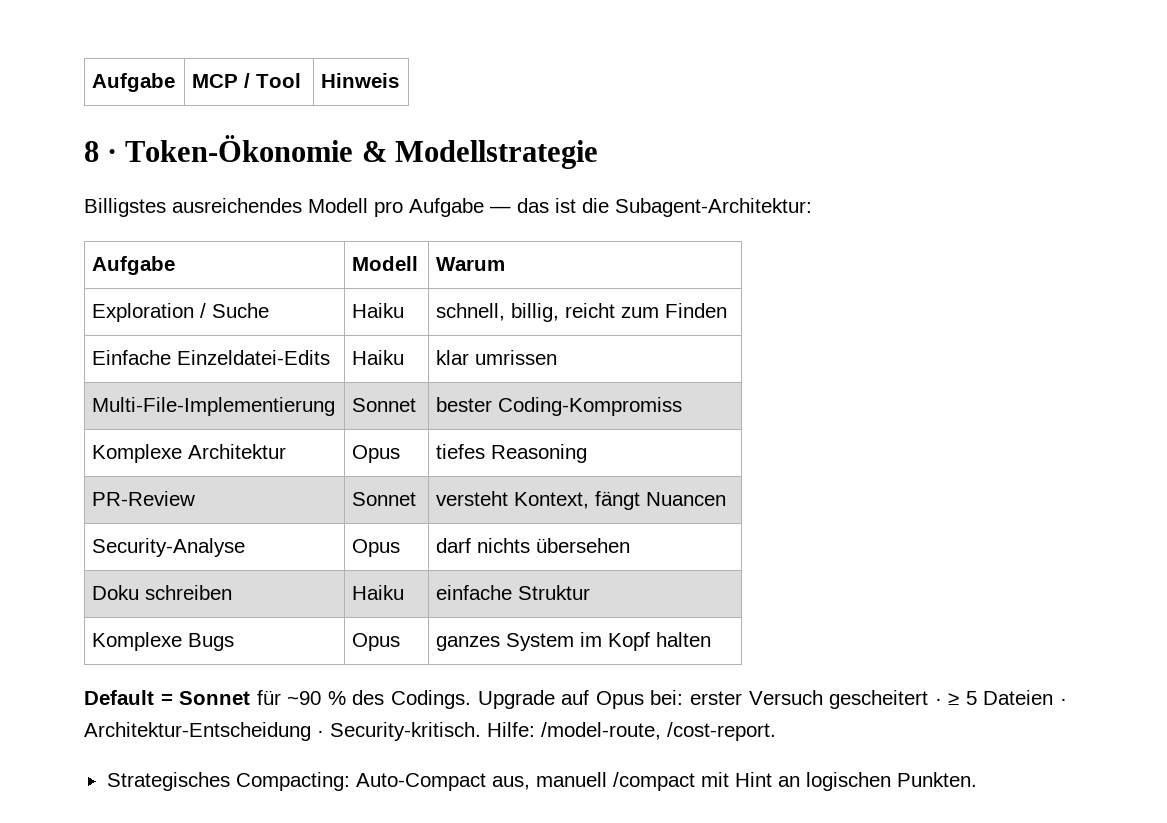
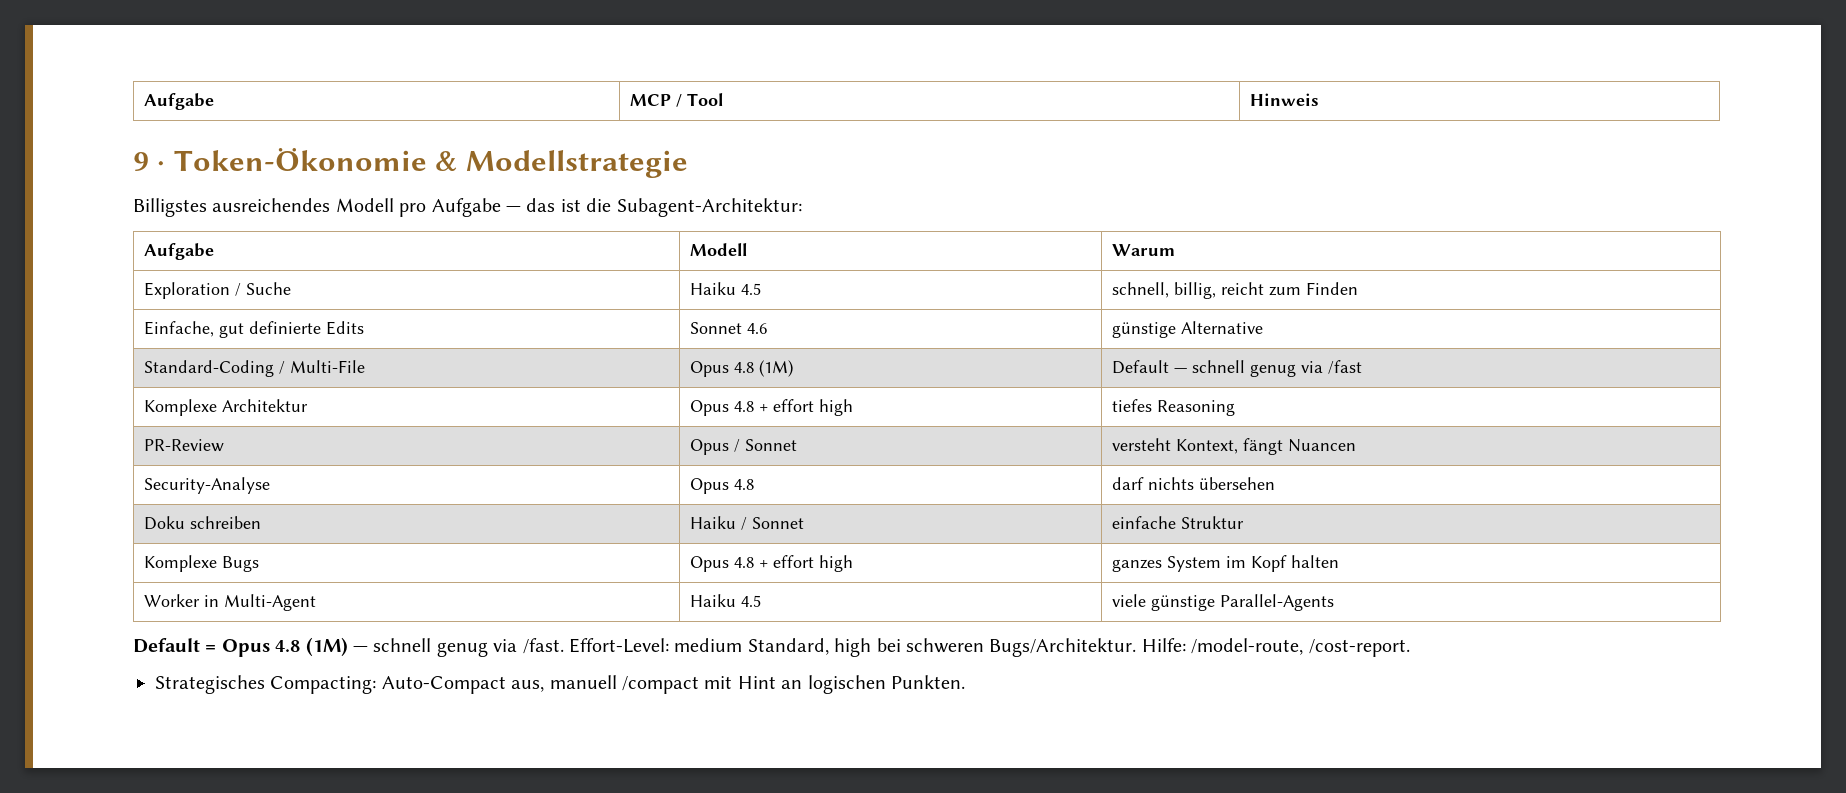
[84,141,99,162] 8 -> [133,152,149,171] 9
(405, 310) none -> [741,283,762,295] 4.5
[92,350,331,365] [352,350,405,365] [436,350,558,365] [92,397,336,416] [352,398,417,412] [436,397,683,416] Einfache Einzeldatei-Edits | Haiku | klar umrissen // Multi-File-Implementierung | Sonnet | bester Coding-Kompromiss -> [144,321,365,338] [690,322,768,334] [1112,321,1264,338] [144,360,366,377] [690,360,794,377] [1112,360,1363,377] Einfache, gut definierte Edits | Sonnet 4.6 | günstige Alternative // Standard-Coding / Multi-File | Opus 4.8 (1M) | Default — schnell genug via /fast
(401, 454) none -> [734,399,854,416] 4.8 + effort high
(196, 498) none -> [690,439,741,455] Opus /
(401, 548) none -> [734,479,755,490] 4.8
(405, 592) none -> [741,517,805,530] / Sonnet
(401, 642) none -> [734,555,854,572] 4.8 + effort high
[84,690,1067,709] [84,722,481,741] // Default = Sonnet für ~90 % des Codings. Upgrade auf Opus bei: erster Versuch gescheitert · ≥ 5 Dateien · Architektur-Entscheidung · Security-kritisch. -> [144,594,317,611] [690,594,762,607] [1112,594,1335,611] [133,637,1137,657] // Worker in Multi-Agent | Haiku 4.5 | viele günstige Parallel-Agents // Default = Opus 4.8 (1M) — schnell genug via /fast. Effort-Level: medium Standard, high bei schweren Bugs/Architektur.

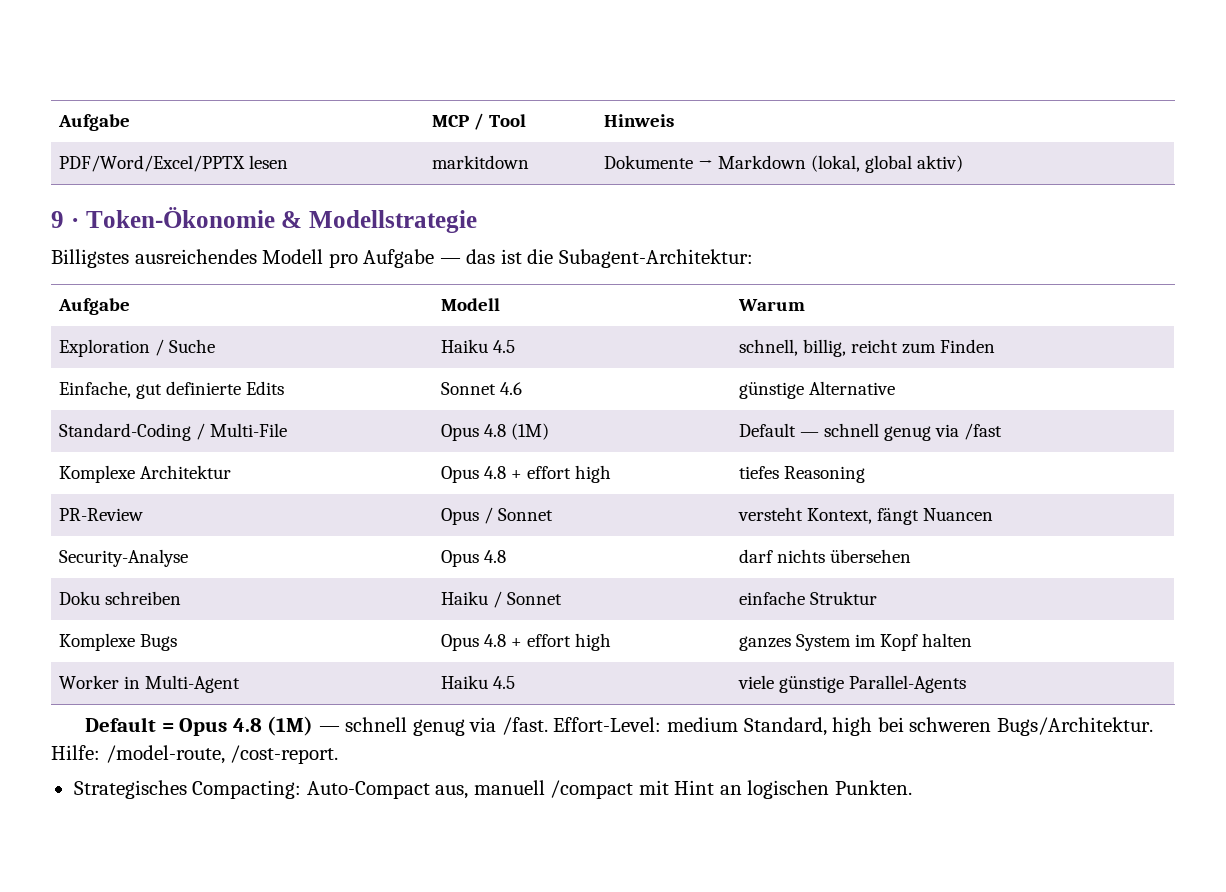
(1320, 99) none -> [59,155,289,172] [432,155,530,169] [604,155,964,173] // PDF/Word/Excel/PPTX lesen | markitdown | Dokumente → Markdown (lokal, global aktiv)

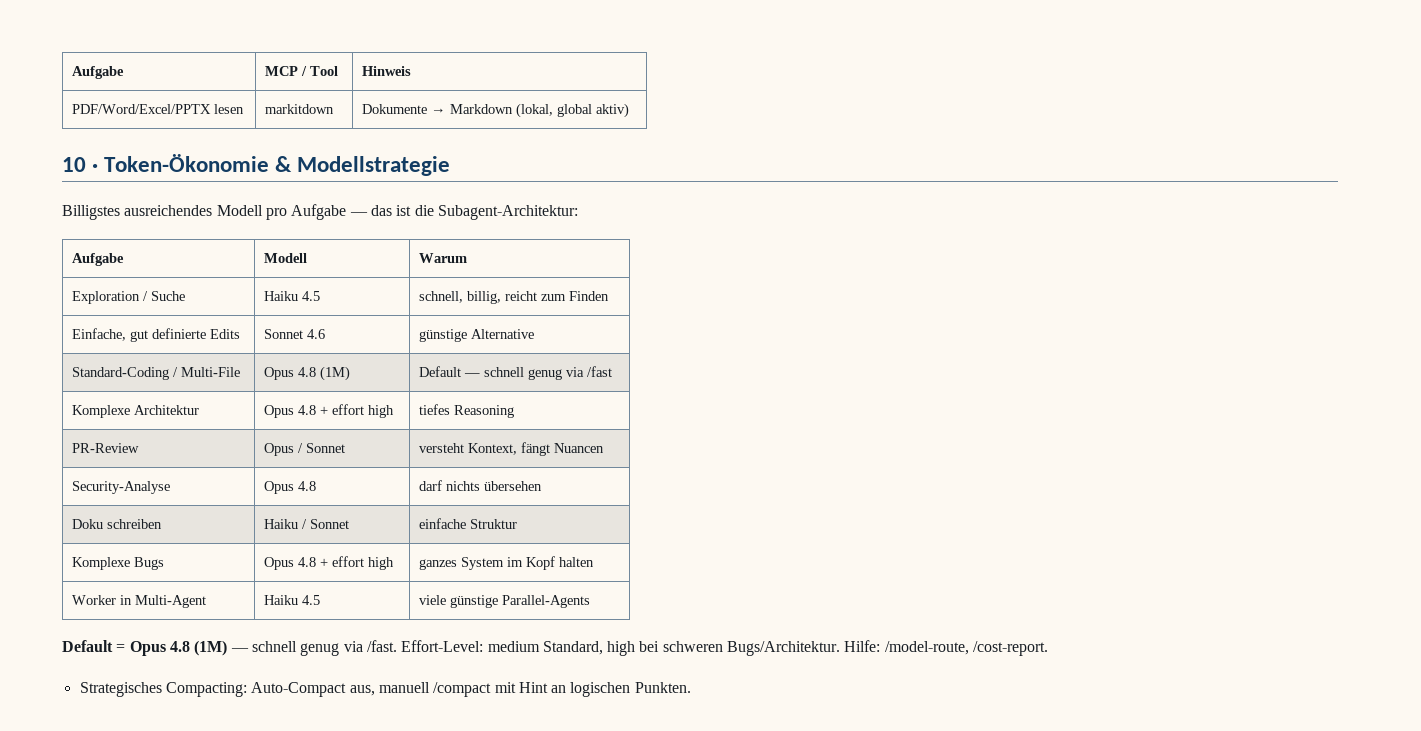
[51,211,64,228] 9 -> [62,157,86,172] 10

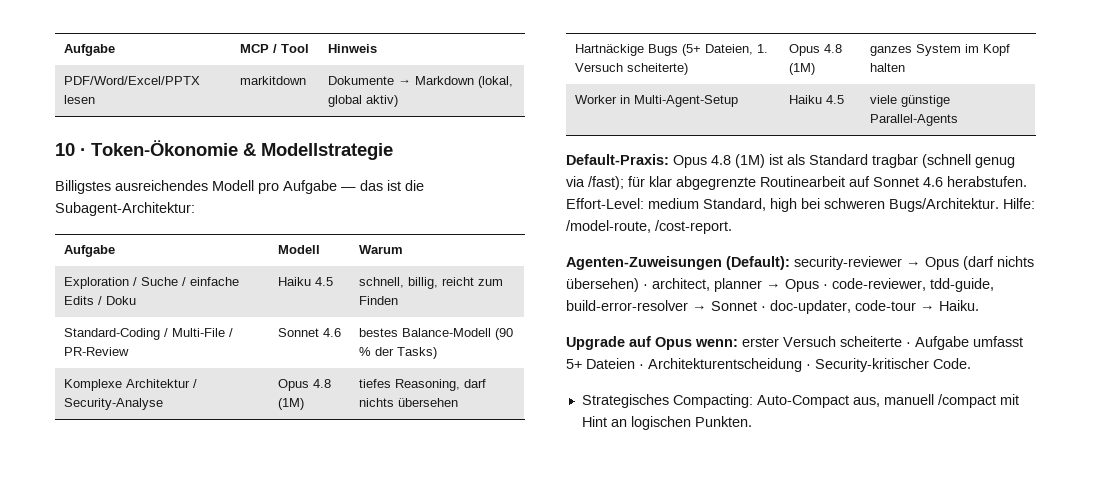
(186, 296) none -> [182,277,240,286] [64,296,137,305] / einfache Edits / Doku
[72,328,241,342] [264,329,326,339] [419,329,535,342] [72,367,241,380] [264,366,351,381] [419,366,613,380] [72,405,200,418] [264,404,395,418] [419,404,515,418] [72,443,140,453] [264,443,346,456] [419,442,605,456] [72,481,171,494] [264,481,317,494] [419,480,543,491] [72,519,163,529] [264,519,350,529] [419,518,518,529] [72,557,165,570] [264,556,395,570] Einfache, gut definierte Edits | Sonnet 4.6 | günstige Alternative // Standard-Coding / Multi-File | Opus 4.8 (1M) | Default — schnell genug via /fast // Komplexe Architektur | Opus 4.8 + effort high | tiefes Reasoning // PR-Review | Opus / Sonnet | versteht Kontext, fängt Nuancen // Security-Analyse | Opus 4.8 | darf nichts übersehen // Doku schreiben | Haiku / Sonnet | einfache Struktur // Komplexe Bugs | Opus 4.8 + effort high -> [64,328,234,340] [64,347,130,356] [278,328,342,337] [359,328,514,340] [359,347,438,359] [64,379,198,391] [64,398,164,410] [278,379,332,391] [278,398,305,410] [359,379,487,391] [359,398,459,407] [575,44,769,56] [575,63,689,75] [789,44,843,56] [789,63,816,75] Standard-Coding / Multi-File / PR-Review | Sonnet 4.6 | bestes Balance-Modell (90 % der Tasks) // Komplexe Architektur / Security-Analyse | Opus 4.8 (1M) | tiefes Reasoning, darf nichts übersehen // Hartnäckige Bugs (5+ Dateien, 1. Versuch scheiterte) | Opus 4.8 (1M)
[135,595,207,608] Multi-Agent -> [634,95,739,107] Multi-Agent-Setup
[62,640,397,656] Default = Opus 4.8 (1M) — schnell genug via /fast. -> [566,154,1015,168] [566,176,1027,190] Default-Praxis: Opus 4.8 (1M) ist als Standard tragbar (schnell genug via /fast); für klar abgegrenzte Routinearbeit auf Sonnet 4.6 herabstufen.
(1049, 648) none -> [566,256,1034,270] [566,278,994,292] [566,300,979,314] [566,336,1023,350] [566,358,971,372] // Agenten-Zuweisungen (Default): security-reviewer → Opus (darf nichts übersehen) · architect, planner → Opus · code-reviewer, tdd-guide, build-error-resolver → Sonnet · doc-updater, code-tour → Haiku. // Upgrade auf Opus wenn: erster Versuch scheiterte · Aufgabe umfasst 5+ Dateien · Architekturentscheidung · Security-kritischer Code.

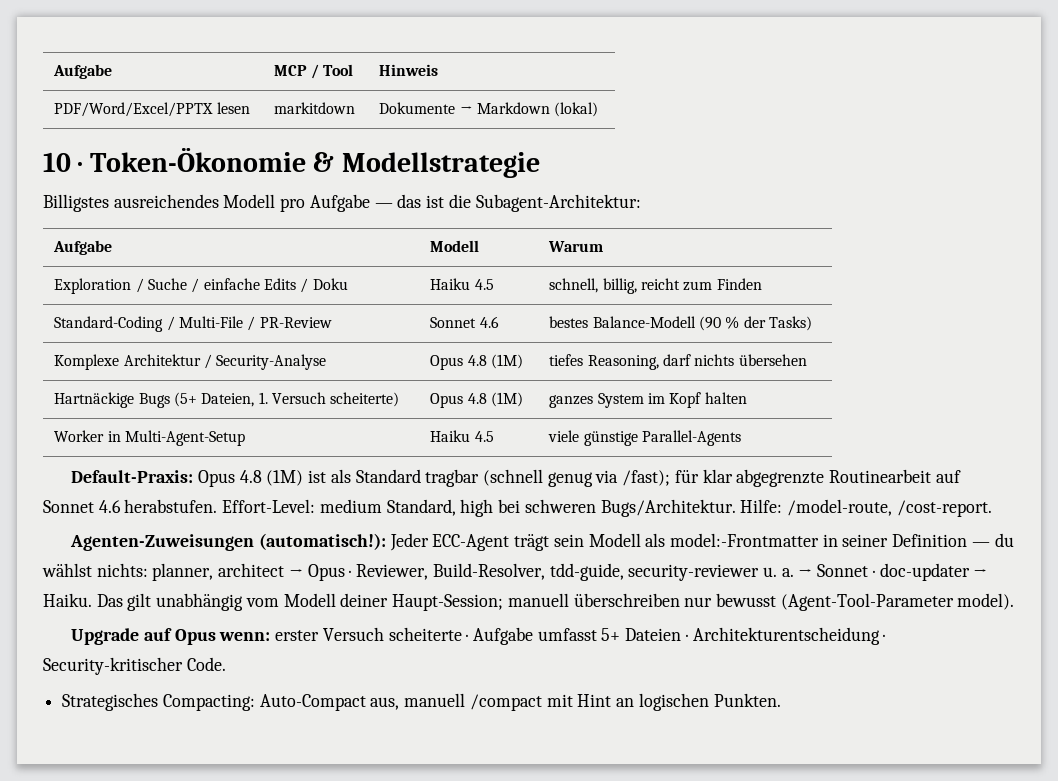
[478,76,514,88] [328,95,399,107] (lokal, global aktiv) -> [554,102,599,117] (lokal)
[726,256,1034,270] [566,278,994,292] [566,300,688,311] (Default): security-reviewer → Opus (darf nichts übersehen) · architect, planner → Opus · code-reviewer, tdd-guide, build-error-resolver -> [258,533,1014,551] [42,563,794,581] (automatisch!): Jeder ECC-Agent trägt sein Modell als model:-Frontmatter in seiner Definition — du wählst nichts: planner, architect → Opus · Reviewer, Build-Resolver, tdd-guide, security-reviewer u. a.
[770,300,916,314] doc-updater, code-tour -> [879,563,970,581] doc-updater
(979, 305) none -> [96,593,1015,611] Das gilt unabhängig vom Modell deiner Haupt-Session; manuell überschreiben nur bewusst (Agent-Tool-Parameter model).

